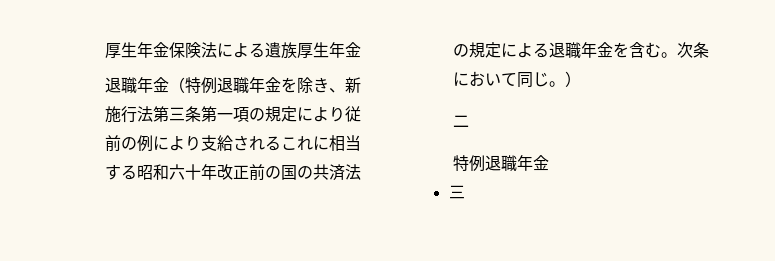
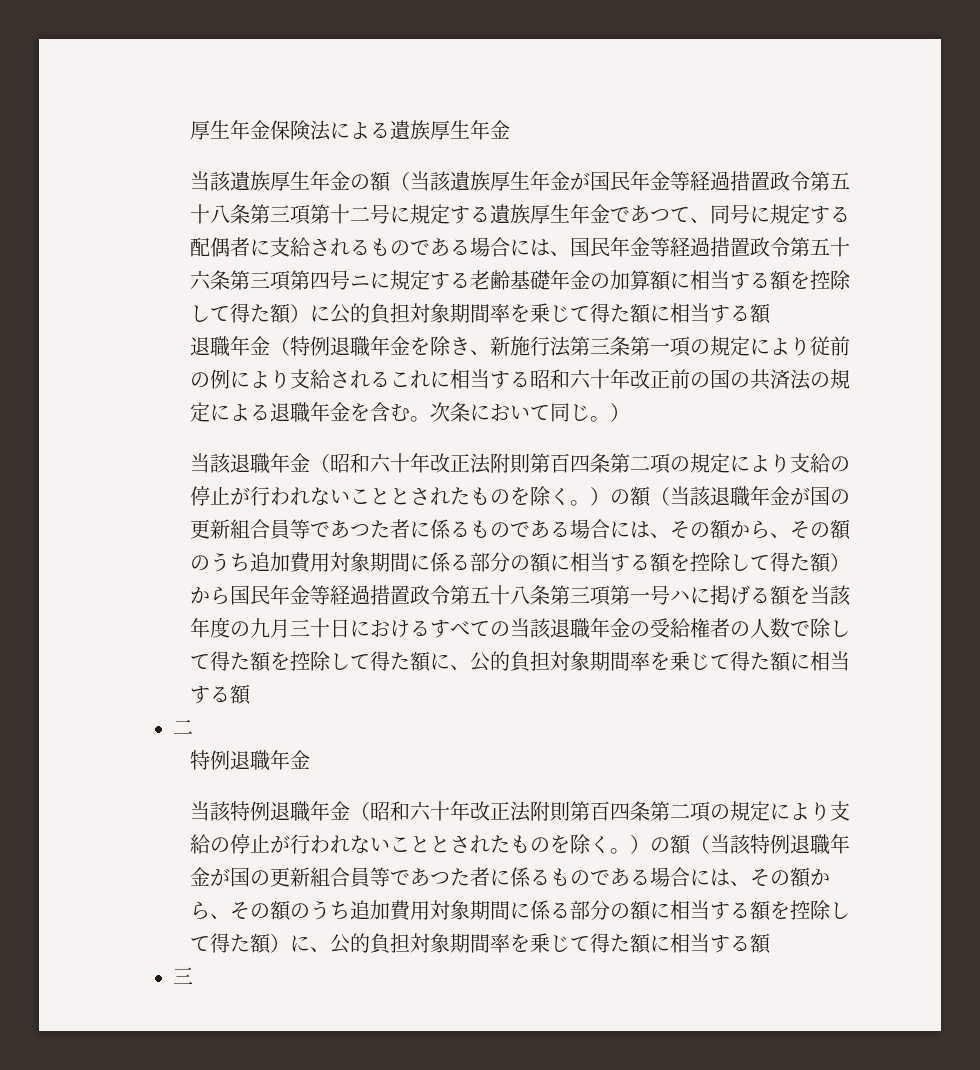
(361, 50) none -> [189,171,850,192] [189,204,850,225] [189,237,850,257] [189,270,851,291] [189,303,771,324] // 当該遺族厚生年金の額（当該遺族厚生年金が国民年金等経過措置政令第五十八条第三項第十二号に規定する遺族厚生年金であつて、同号に規定する配偶者に支給されるものである場合には、国民年金等経過措置政令第五十六条第三項第四号ニに規定する老齢基礎年金の加算額に相当する額を控除して得た額）に公的負担対象期間率を乗じて得た額に相当する額
[452,115,469,127] [452,155,549,172] 二 // 特例退職年金 -> [189,453,850,474] [189,486,850,507] [189,519,851,540] [189,552,850,573] [189,585,851,606] [189,617,850,639] [189,651,850,672] [189,684,251,705] [172,719,193,735] [189,750,310,771] [189,801,850,822] [189,834,850,855] [189,867,830,888] [189,900,850,921] [189,933,771,954] 当該退職年金（昭和六十年改正法附則第百四条第二項の規定により支給の停止が行われないこととされたものを除く。）の額（当該退職年金が国の更新組合員等であつた者に係るものである場合には、その額から、その額のうち追加費用対象期間に係る部分の額に相当する額を控除して得た額）から国民年金等経過措置政令第五十八条第三項第一号ハに掲げる額を当該年度の九月三十日におけるすべての当該退職年金の受給権者の人数で除して得た額を控除して得た額に、公的負担対象期間率を乗じて得た額に相当する額 // 二 // 特例退職年金 // 当該特例退職年金（昭和六十年改正法附則第百四条第二項の規定により支給の停止が行われないこととされたものを除く。）の額（当該特例退職年金が国の更新組合員等であつた者に係るものである場合には、その額から、その額のうち追加費用対象期間に係る部分の額に相当する額を控除して得た額）に、公的負担対象期間率を乗じて得た額に相当する額

